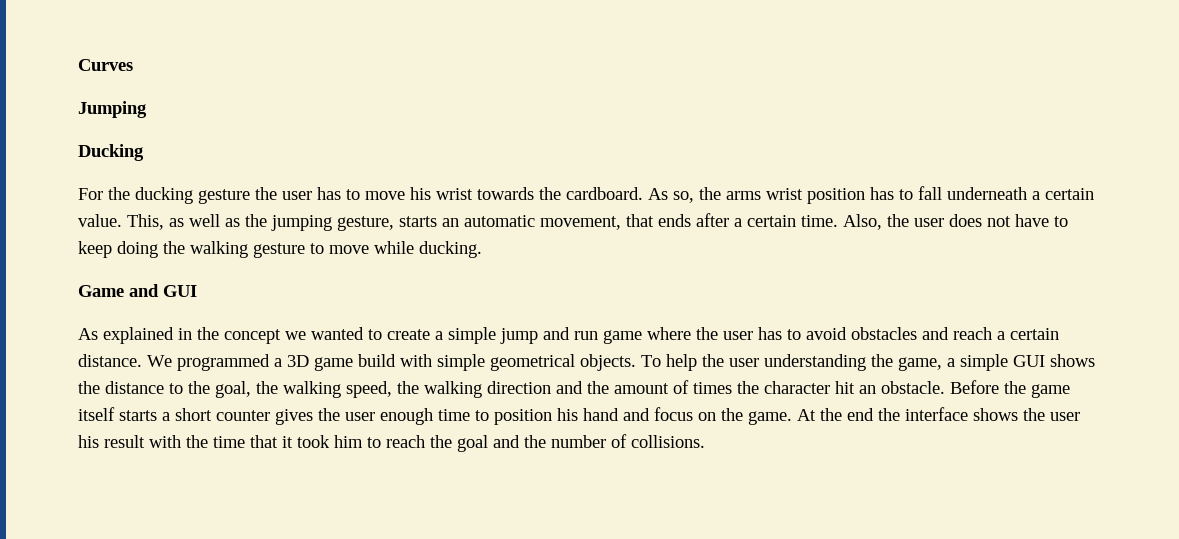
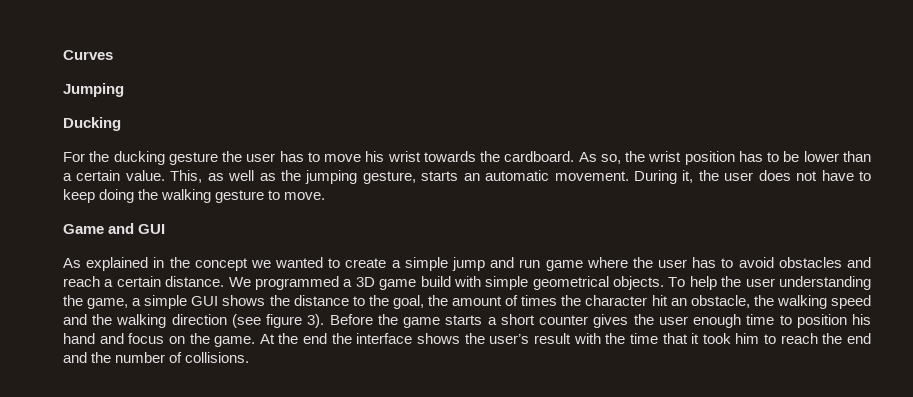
[726,191,761,200] arms -> (646, 156) none
[918,186,1027,200] fall underneath -> [783,151,871,162] be lower than
[540,213,882,230] movement, that ends after a certain time. Also, -> [554,170,694,184] movement. During it,
[329,241,482,258] move while ducking. -> [284,192,326,200] move.
[283,381,609,398] walking speed, the walking direction and the -> (448, 300) none
[881,381,945,394] obstacle. -> [690,295,871,309] [63,314,325,328] obstacle, the walking speed and the walking direction (see figure 3).
[78,407,115,421] itself -> (441, 322) none
[1050,412,1080,421] [78,435,99,448] user his -> [489,334,530,344] user’s
[457,435,488,452] goal -> [846,333,871,344] end

